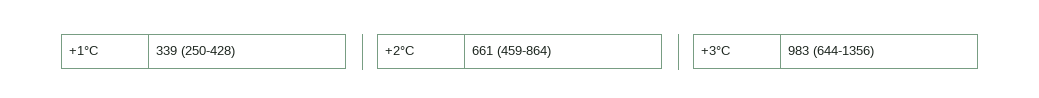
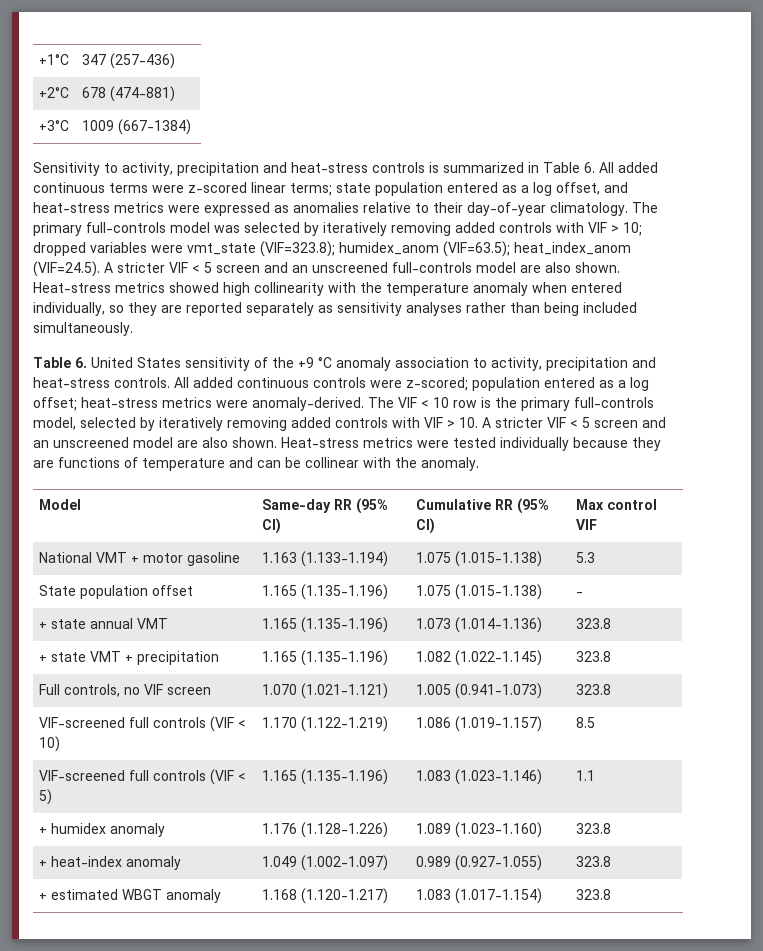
[156,46,236,58] 339 (250-428) -> [82,53,176,69] 347 (257-436)
[472,46,552,58] 661 (459-864) -> [82,86,176,102] 678 (474-881)
[788,46,875,58] 983 (644-1356) -> [82,119,192,135] [33,162,658,176] [33,182,628,196] [33,202,658,216] [33,222,642,236] [33,241,631,257] [33,261,620,277] [33,282,622,296] [33,302,637,316] [33,322,133,336] [33,357,656,371] [33,377,649,391] [33,397,654,411] [33,417,666,431] [33,437,661,451] [33,457,479,471] [39,499,82,510] [262,498,389,514] [262,518,282,534] [416,498,550,514] [416,518,436,534] [576,499,658,510] [576,519,598,530] [39,552,241,566] [262,551,389,567] [416,551,543,567] [576,552,596,563] [39,585,194,599] [262,584,389,600] [416,584,543,600] [576,592,584,596] [39,618,169,629] [262,617,389,633] [416,617,543,633] [576,618,612,629] [39,651,220,665] [262,650,389,666] [416,650,543,666] [576,651,612,662] [39,684,212,697] [262,683,389,699] [416,683,543,699] [576,684,612,695] [39,716,247,732] [39,736,61,752] [262,716,389,732] [416,716,543,732] [576,717,596,728] [39,769,247,785] [39,789,53,805] [262,769,389,785] [416,769,543,785] [576,770,596,781] [39,823,166,837] [262,822,389,838] [416,822,543,838] [576,823,612,834] [39,856,182,870] [262,855,389,871] [416,855,543,871] [576,856,612,867] [39,889,222,903] [262,888,389,904] [416,888,543,904] [576,889,612,900] 1009 (667-1384) // Sensitivity to activity, precipitation and heat-stress controls is summarized in Table 6. All added continuous terms were z-scored linear terms; state population entered as a log offset, and heat-stress metrics were expressed as anomalies relative to their day-of-year climatology. The primary full-controls model was selected by iteratively removing added controls with VIF > 10; dropped variables were vmt_state (VIF=323.8); humidex_anom (VIF=63.5); heat_index_anom (VIF=24.5). A stricter VIF < 5 screen and an unscreened full-controls model are also shown. Heat-stress metrics showed high collinearity with the temperature anomaly when entered individually, so they are reported separately as sensitivity analyses rather than being included simultaneously. // Table 6. United States sensitivity of the +9 °C anomaly association to activity, precipitation and heat-stress controls. All added continuous controls were z-scored; population entered as a log offset; heat-stress metrics were anomaly-derived. The VIF < 10 row is the primary full-controls model, selected by iteratively removing added controls with VIF > 10. A stricter VIF < 5 screen and an unscreened model are also shown. Heat-stress metrics were tested individually because they are functions of temperature and can be collinear with the anomaly. // Model | Same-day RR (95% CI) | Cumulative RR (95% CI) | Max control VIF // National VMT + motor gasoline | 1.163 (1.133-1.194) | 1.075 (1.015-1.138) | 5.3 // State population offset | 1.165 (1.135-1.196) | 1.075 (1.015-1.138) | - // + state annual VMT | 1.165 (1.135-1.196) | 1.073 (1.014-1.136) | 323.8 // + state VMT + precipitation | 1.165 (1.135-1.196) | 1.082 (1.022-1.145) | 323.8 // Full controls, no VIF screen | 1.070 (1.021-1.121) | 1.005 (0.941-1.073) | 323.8 // VIF-screened full controls (VIF < 10) | 1.170 (1.122-1.219) | 1.086 (1.019-1.157) | 8.5 // VIF-screened full controls (VIF < 5) | 1.165 (1.135-1.196) | 1.083 (1.023-1.146) | 1.1 // + humidex anomaly | 1.176 (1.128-1.226) | 1.089 (1.023-1.160) | 323.8 // + heat-index anomaly | 1.049 (1.002-1.097) | 0.989 (0.927-1.055) | 323.8 // + estimated WBGT anomaly | 1.168 (1.120-1.217) | 1.083 (1.017-1.154) | 323.8

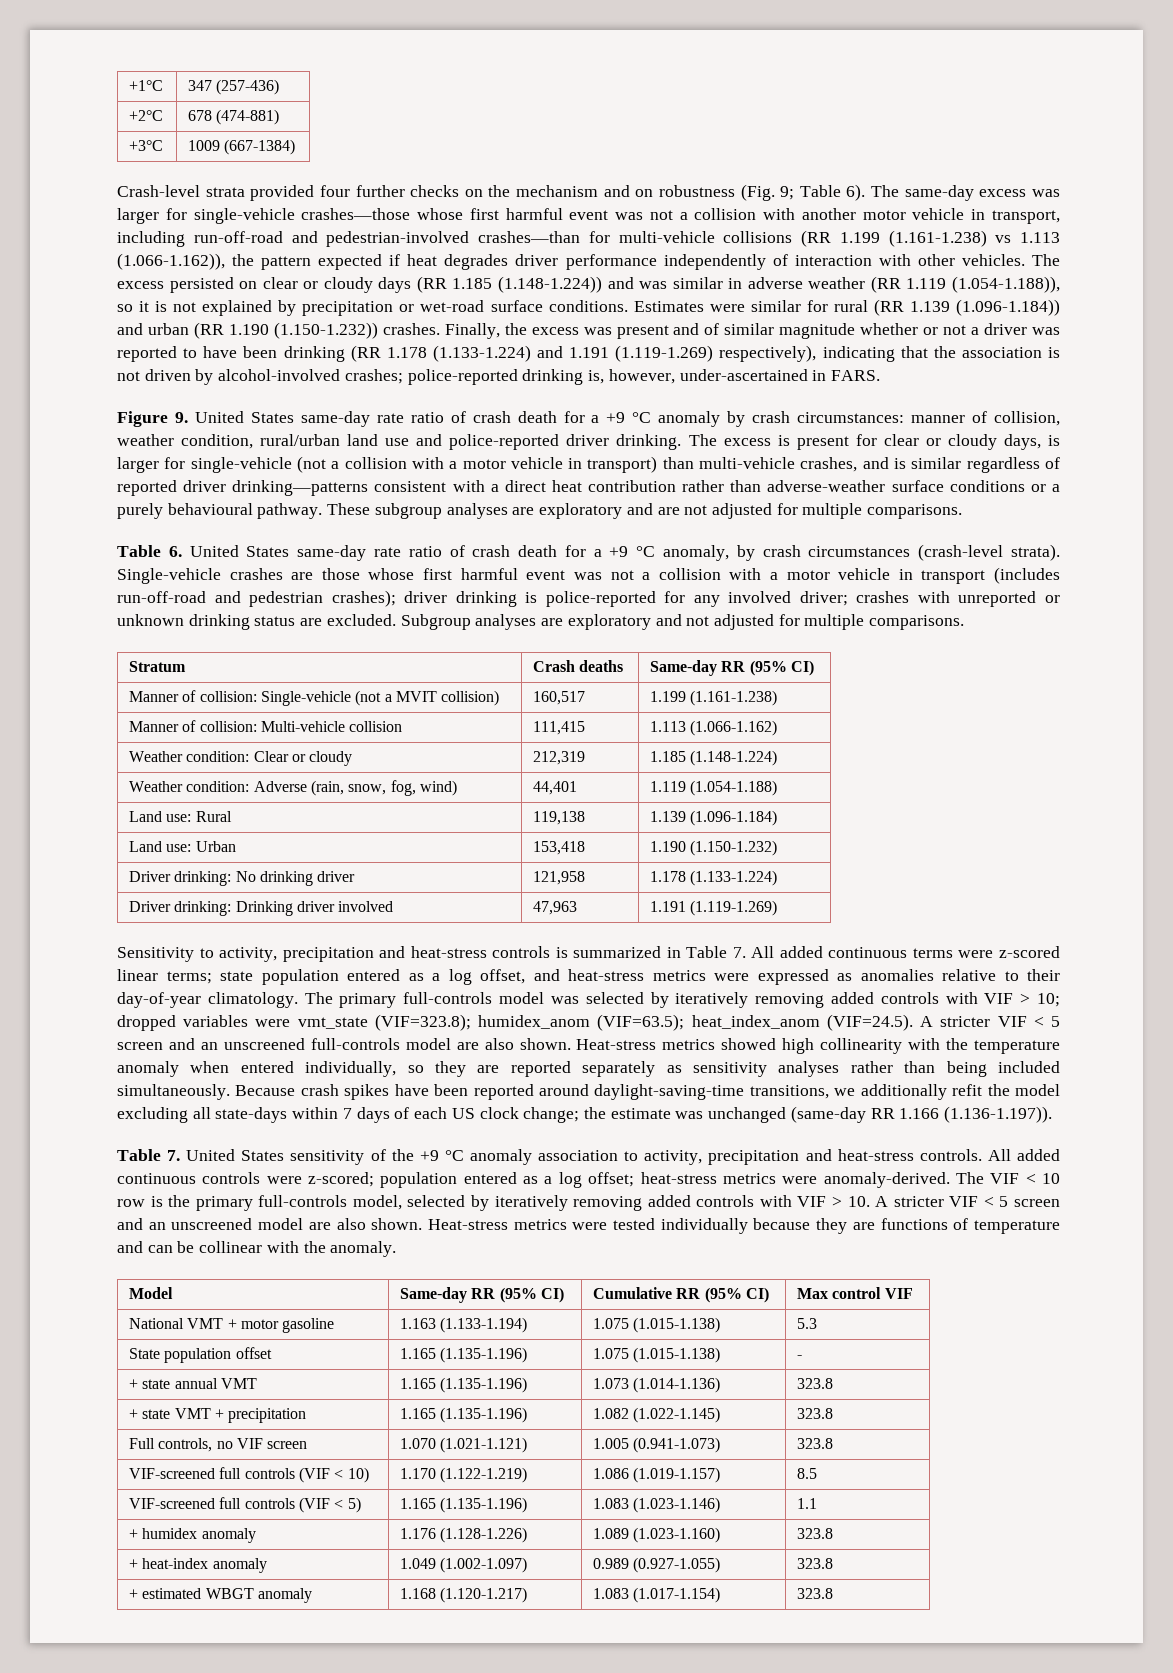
(192, 127) none -> [117,184,1061,201] [117,208,1060,224] [117,230,1060,247] [117,253,1061,270] [117,276,1060,293] [117,299,1060,316] [117,322,1061,339] [117,345,1060,362] [117,369,880,385] [117,411,1061,427] [117,434,1060,450] [117,456,1060,473] [117,480,1060,496] [117,503,963,519] [117,544,1060,561] [117,567,1060,584] [117,590,1060,607] [117,614,965,630] [129,661,187,672] [533,660,624,672] [650,660,815,676] [129,690,500,706] [533,691,586,705] [650,690,778,706] [129,720,403,732] [533,721,586,735] [650,720,778,736] [129,751,353,766] [533,751,586,765] [650,750,778,766] [129,780,457,796] [533,781,578,795] [650,780,778,796] [129,811,232,822] [533,811,586,825] [650,810,778,826] [129,841,236,852] [533,841,586,855] [650,840,778,856] [129,871,356,886] [533,871,586,885] [650,870,778,886] [129,901,394,916] [533,901,578,915] [650,900,778,916] // Crash-level strata provided four further checks on the mechanism and on robustness (Fig. 9; Table 6). The same-day excess was larger for single-vehicle crashes—those whose first harmful event was not a collision with another motor vehicle in transport, including run-off-road and pedestrian-involved crashes—than for multi-vehicle collisions (RR 1.199 (1.161-1.238) vs 1.113 (1.066-1.162)), the pattern expected if heat degrades driver performance independently of interaction with other vehicles. The excess persisted on clear or cloudy days (RR 1.185 (1.148-1.224)) and was similar in adverse weather (RR 1.119 (1.054-1.188)), so it is not explained by precipitation or wet-road surface conditions. Estimates were similar for rural (RR 1.139 (1.096-1.184)) and urban (RR 1.190 (1.150-1.232)) crashes. Finally, the excess was present and of similar magnitude whether or not a driver was reported to have been drinking (RR 1.178 (1.133-1.224) and 1.191 (1.119-1.269) respectively), indicating that the association is not driven by alcohol-involved crashes; police-reported drinking is, however, under-ascertained in FARS. // Figure 9. United States same-day rate ratio of crash death for a +9 °C anomaly by crash circumstances: manner of collision, weather condition, rural/urban land use and police-reported driver drinking. The excess is present for clear or cloudy days, is larger for single-vehicle (not a collision with a motor vehicle in transport) than multi-vehicle crashes, and is similar regardless of reported driver drinking—patterns consistent with a direct heat contribution rather than adverse-weather surface conditions or a purely behavioural pathway. These subgroup analyses are exploratory and are not adjusted for multiple comparisons. // Table 6. United States same-day rate ratio of crash death for a +9 °C anomaly, by crash circumstances (crash-level strata). Single-vehicle crashes are those whose first harmful event was not a collision with a motor vehicle in transport (includes run-off-road and pedestrian crashes); driver drinking is police-reported for any involved driver; crashes with unreported or unknown drinking status are excluded. Subgroup analyses are exploratory and not adjusted for multiple comparisons. // Stratum | Crash deaths | Same-day RR (95% CI) // Manner of collision: Single-vehicle (not a MVIT collision) | 160,517 | 1.199 (1.161-1.238) // Manner of collision: Multi-vehicle collision | 111,415 | 1.113 (1.066-1.162) // Weather condition: Clear or cloudy | 212,319 | 1.185 (1.148-1.224) // Weather condition: Adverse (rain, snow, fog, wind) | 44,401 | 1.119 (1.054-1.188) // Land use: Rural | 119,138 | 1.139 (1.096-1.184) // Land use: Urban | 153,418 | 1.190 (1.150-1.232) // Driver drinking: No drinking driver | 121,958 | 1.178 (1.133-1.224) // Driver drinking: Drinking driver involved | 47,963 | 1.191 (1.119-1.269)
[584,162,595,173] 6. -> [732,947,746,958] 7.
[33,357,87,368] // Table 6. -> [235,1084,1061,1100] [117,1106,1053,1123] [117,1149,181,1161] Because crash spikes have been reported around daylight-saving-time transitions, we additionally refit the model excluding all state-days within 7 days of each US clock change; the estimate was unchanged (same-day RR 1.166 (1.136-1.197)). // Table 7.

